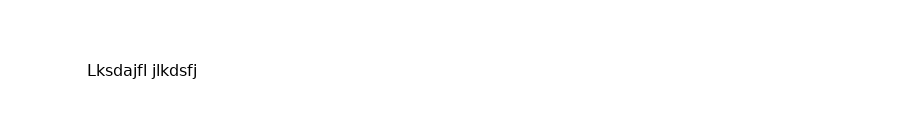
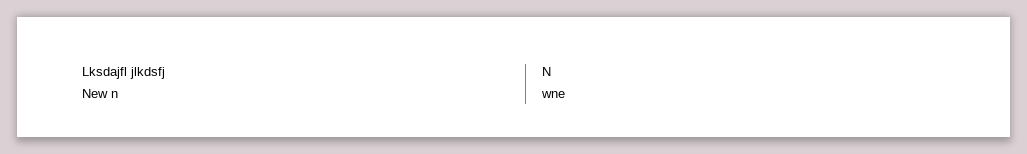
(197, 71) none -> [82,89,118,98] [542,67,551,76] [541,91,565,98] // New n // N // wne

